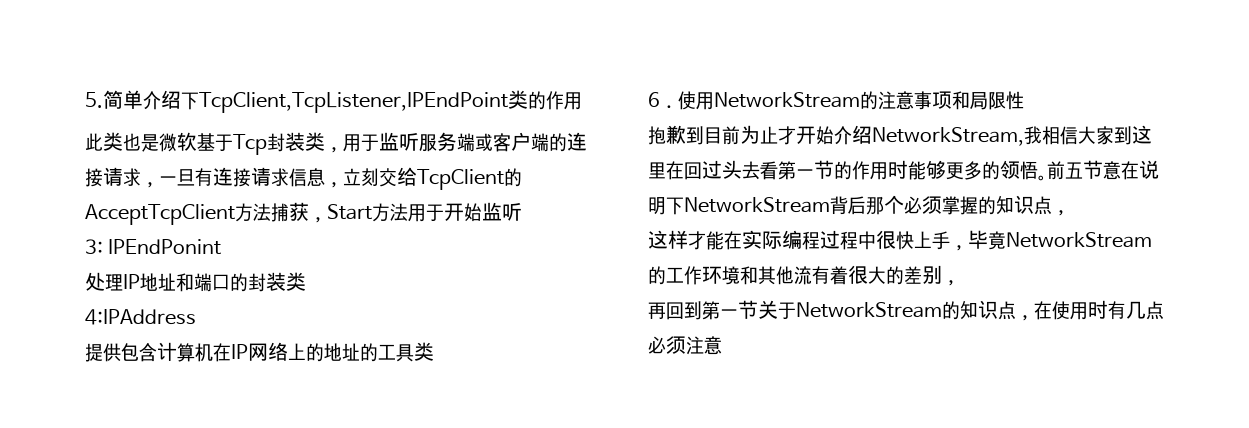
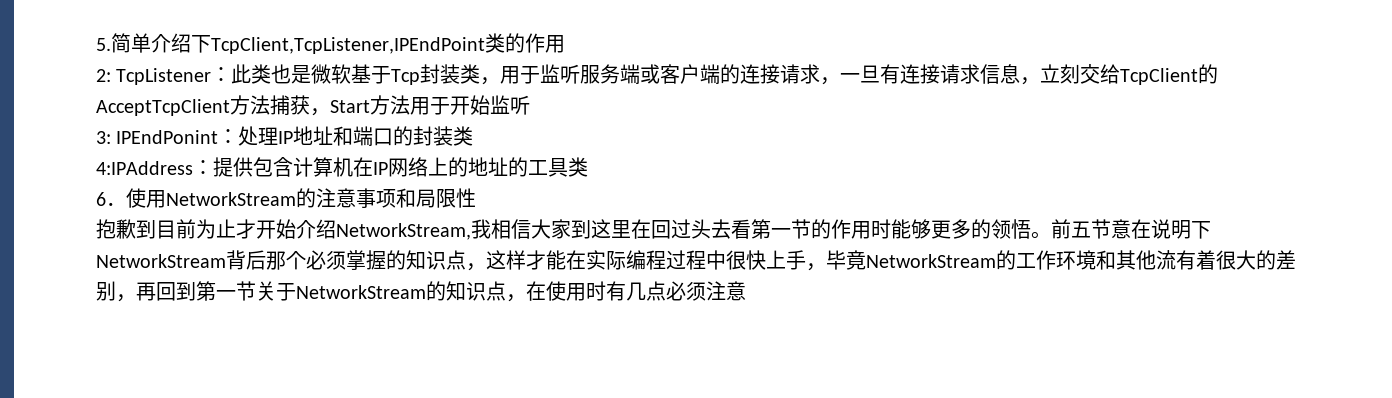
(582, 101) none -> [96,67,232,85] 2: TcpListener：
(222, 247) // -> [218,129,239,144] ：
(196, 317) // -> [193,160,213,175] ：
(1070, 213) // -> (486, 267) none
(960, 283) // -> (136, 298) none

